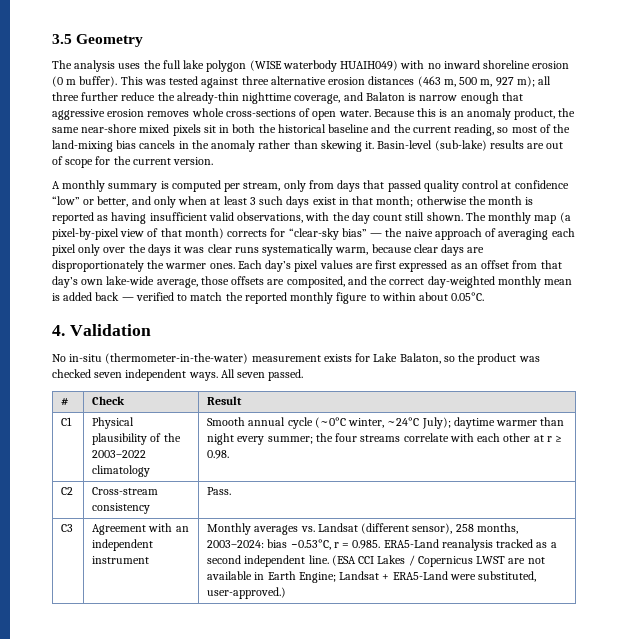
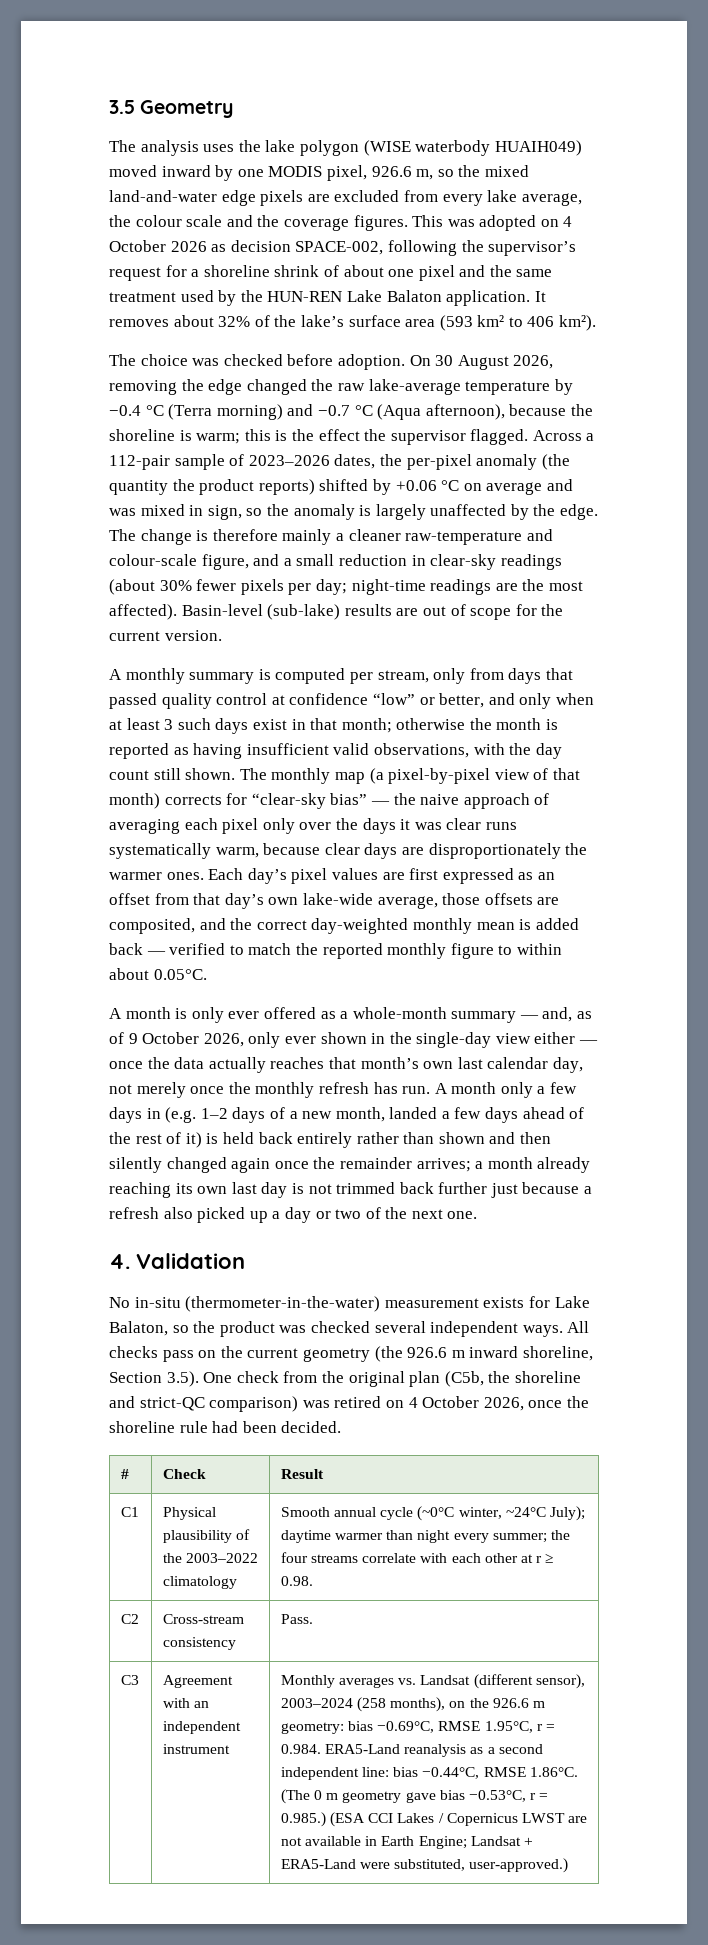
[162,60,181,69] full -> (261, 146) none
[400,60,570,69] [52,76,552,88] [52,92,523,104] [52,108,576,120] [52,124,571,136] [52,140,375,152] with no inward shoreline erosion (0 m buffer). This was tested against three alternative erosion distances (463 m, 500 m, 927 m); all three further reduce the already-thin nighttime coverage, and Balaton is narrow enough that aggressive erosion removes whole cross-sections of open water. Because this is an anomaly product, the same near-shore mixed pixels sit in both the historical baseline and the current reading, so most of the land-mixing bias cancels in the anomaly rather than skewing it. -> [109,165,529,181] [109,190,582,206] [109,215,573,231] [109,240,577,256] [109,265,553,281] [109,290,546,306] [109,315,597,331] [109,354,554,370] [109,379,573,395] [109,404,593,420] [109,429,595,445] [109,454,570,470] [109,479,573,495] [109,504,599,520] [109,529,553,545] [109,554,562,570] [109,579,583,595] [109,604,177,620] moved inward by one MODIS pixel, 926.6 m, so the mixed land-and-water edge pixels are excluded from every lake average, the colour scale and the coverage figures. This was adopted on 4 October 2026 as decision SPACE-002, following the supervisor’s request for a shoreline shrink of about one pixel and the same treatment used by the HUN-REN Lake Balaton application. It removes about 32% of the lake’s surface area (593 km² to 406 km²). // The choice was checked before adoption. On 30 August 2026, removing the edge changed the raw lake-average temperature by −0.4 °C (Terra morning) and −0.7 °C (Aqua afternoon), because the shoreline is warm; this is the effect the supervisor flagged. Across a 112-pair sample of 2023–2026 dates, the per-pixel anomaly (the quantity the product reports) shifted by +0.06 °C on average and was mixed in sign, so the anomaly is largely unaffected by the edge. The change is therefore mainly a cleaner raw-temperature and colour-scale figure, and a small reduction in clear-sky readings (about 30% fewer pixels per day; night-time readings are the most affected).
(485, 296) none -> [109,1007,593,1023] [109,1032,599,1048] [109,1057,583,1073] [109,1082,578,1098] [109,1107,585,1123] [109,1132,552,1148] [109,1157,591,1173] [109,1182,593,1198] [109,1207,478,1223] // A month is only ever offered as a whole-month summary — and, as of 9 October 2026, only ever shown in the single-day view either — once the data actually reaches that month’s own last calendar day, not merely once the monthly refresh has run. A month only a few days in (e.g. 1–2 days of a new month, landed a few days ahead of the rest of it) is held back entirely rather than shown and then silently changed again once the remainder arrives; a month already reaching its own last day is not trimmed back further just because a refresh also picked up a day or two of the next one.
[94,372,123,378] seven -> [374,1321,426,1333] several
[237,369,304,381] seven passed. -> [109,1346,593,1362] [109,1371,581,1387] [109,1396,589,1412] [109,1421,342,1433] checks pass on the current geometry (the 926.6 m inward shoreline, Section 3.5). One check from the original plan (C5b, the shoreline and strict-QC comparison) was retired on 4 October 2026, once the shoreline rule had been decided.
[455,523,518,534] [207,539,557,551] [207,555,329,567] 258 months, 2003–2024: bias −0.53°C, r = 0.985. ERA5-Land reanalysis tracked as a second independent line. -> [280,1697,545,1712] [280,1721,555,1734] [280,1744,543,1757] [280,1767,578,1780] [280,1789,549,1804] [280,1812,326,1827] 2003–2024 (258 months), on the 926.6 m geometry: bias −0.69°C, RMSE 1.95°C, r = 0.984. ERA5-Land reanalysis as a second independent line: bias −0.44°C, RMSE 1.86°C. (The 0 m geometry gave bias −0.53°C, r = 0.985.)

